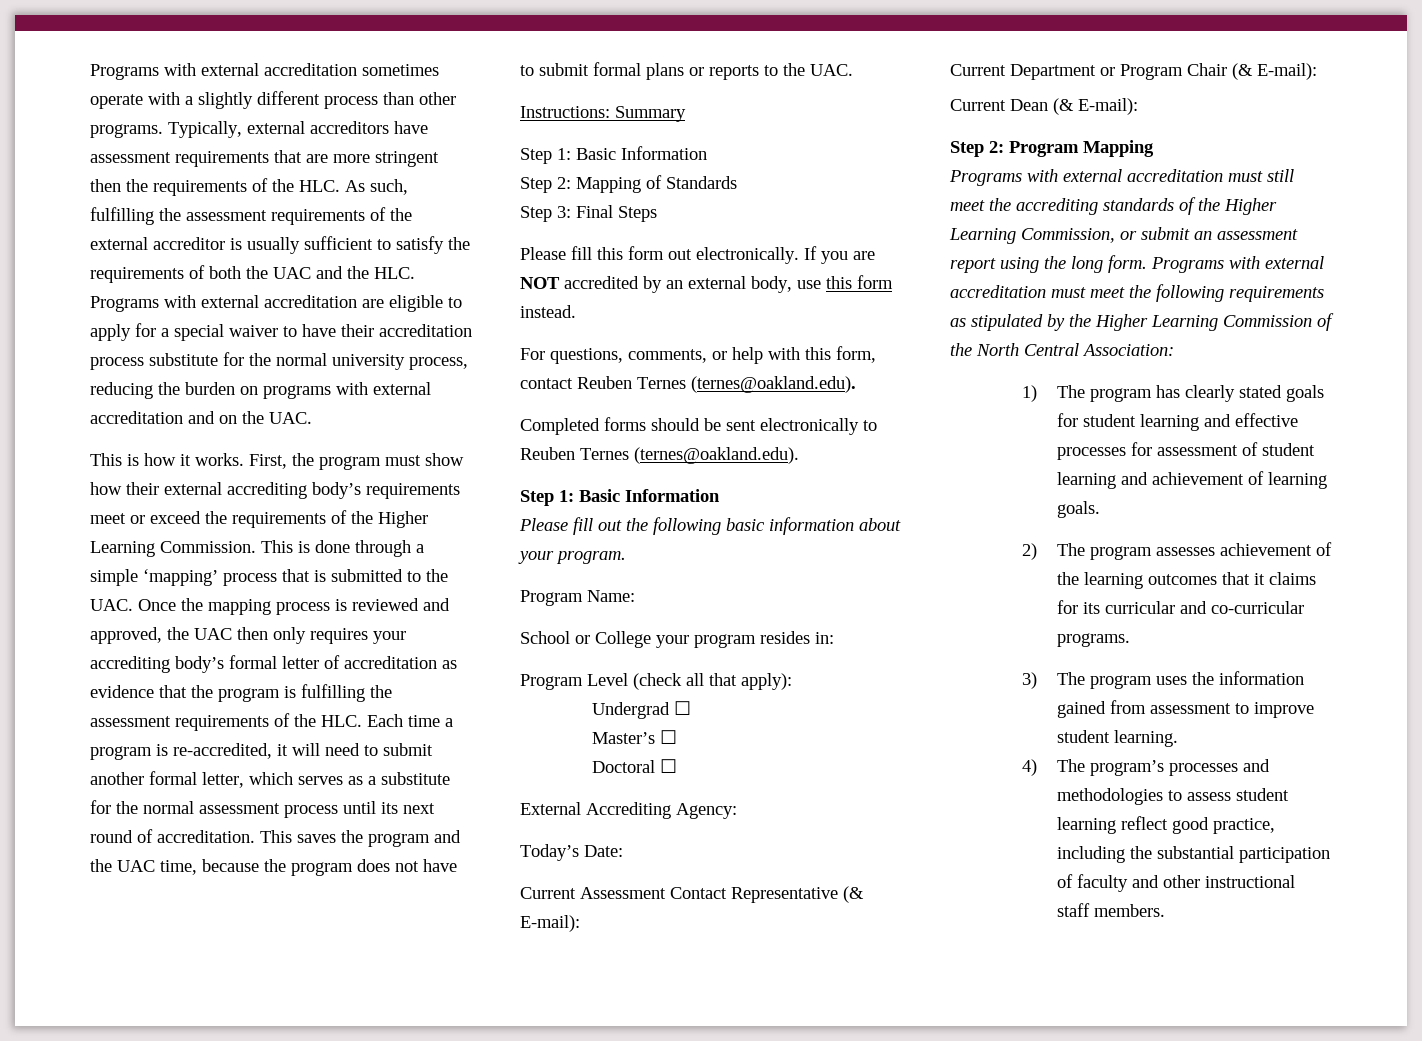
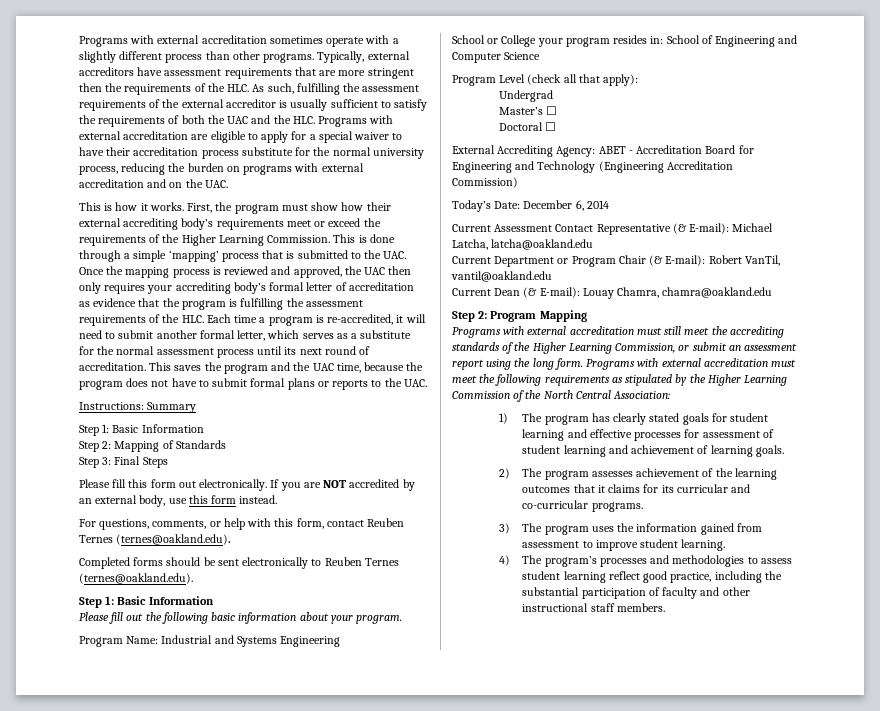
(635, 596) none -> [161,635,341,647] Industrial and Systems Engineering
(834, 638) none -> [666,35,798,47] [452,52,541,63] School of Engineering and Computer Science
[673,701,691,715] ☐ -> (553, 96) none
(737, 811) none -> [598,145,754,154] [452,161,733,173] [452,177,518,188] ABET - Accreditation Board for Engineering and Technology (Engineering Accreditation Commission)
(623, 851) none -> [523,200,609,211] December 6, 2014
(580, 923) none -> [732,223,774,232] [452,239,594,250] Michael Latcha, latcha@oakland.edu
(1317, 71) none -> [708,255,780,266] [451,271,552,282] Robert VanTil, vantil@oakland.edu
(1138, 106) none -> [582,287,773,299] Louay Chamra, chamra@oakland.edu

